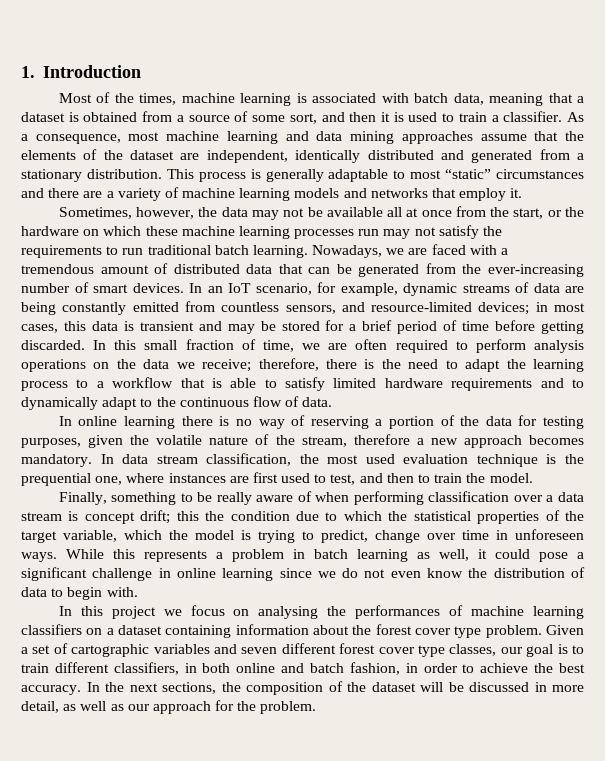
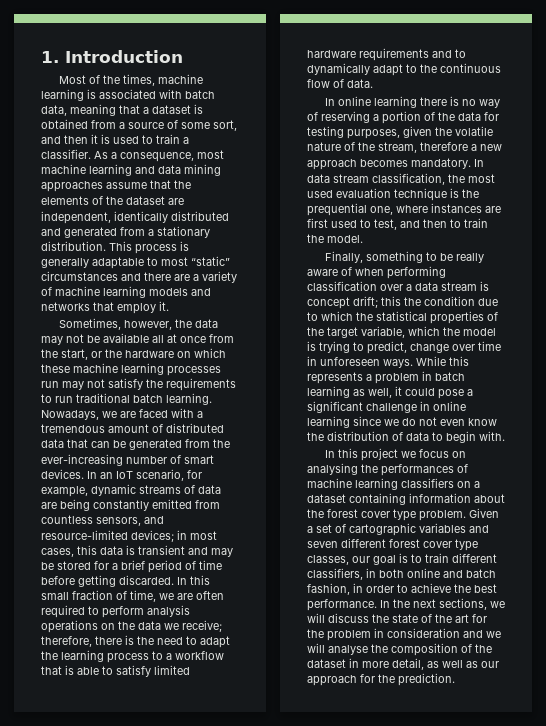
[21,685,81,695] accuracy. -> [307,599,377,611] performance.
(216, 688) none -> [490,601,505,608] [307,613,487,623] [307,628,501,641] [307,643,368,655] we will discuss the state of the art for the problem in consideration and we will analyse
[420,682,529,692] will be discussed -> (346, 663) none
[260,701,317,714] problem. -> [398,673,455,686] prediction.

